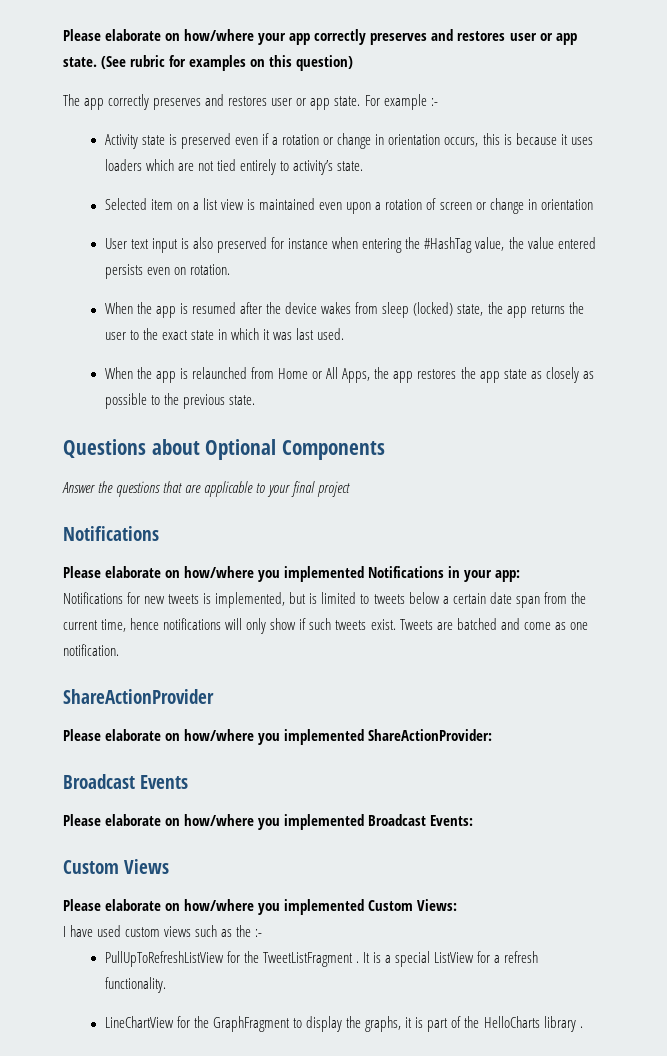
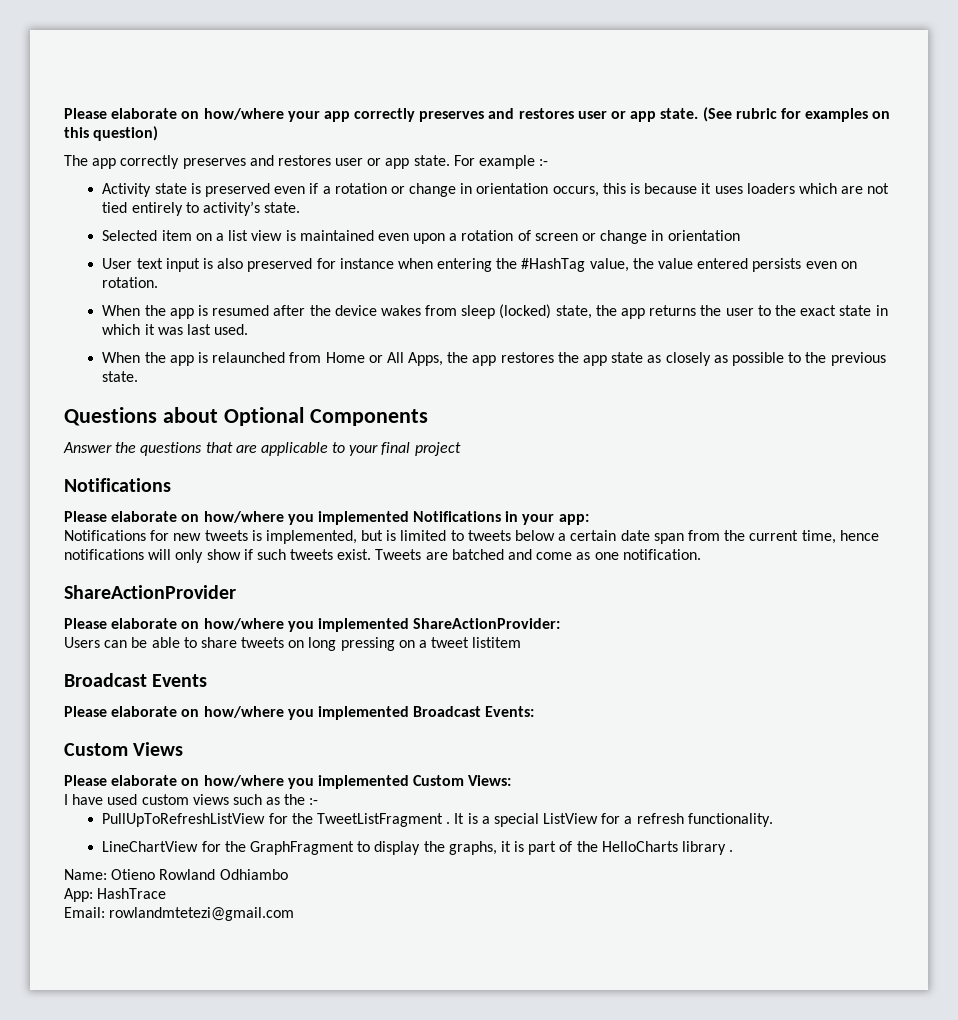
(493, 735) none -> [64,637,522,651] // Users can be able to share tweets on long pressing on a tweet listitem
(583, 1027) none -> [64,869,288,880] [64,888,167,902] [64,907,295,921] // Name: Otieno Rowland Odhiambo // App: HashTrace // Email: rowlandmtetezi@gmail.com

